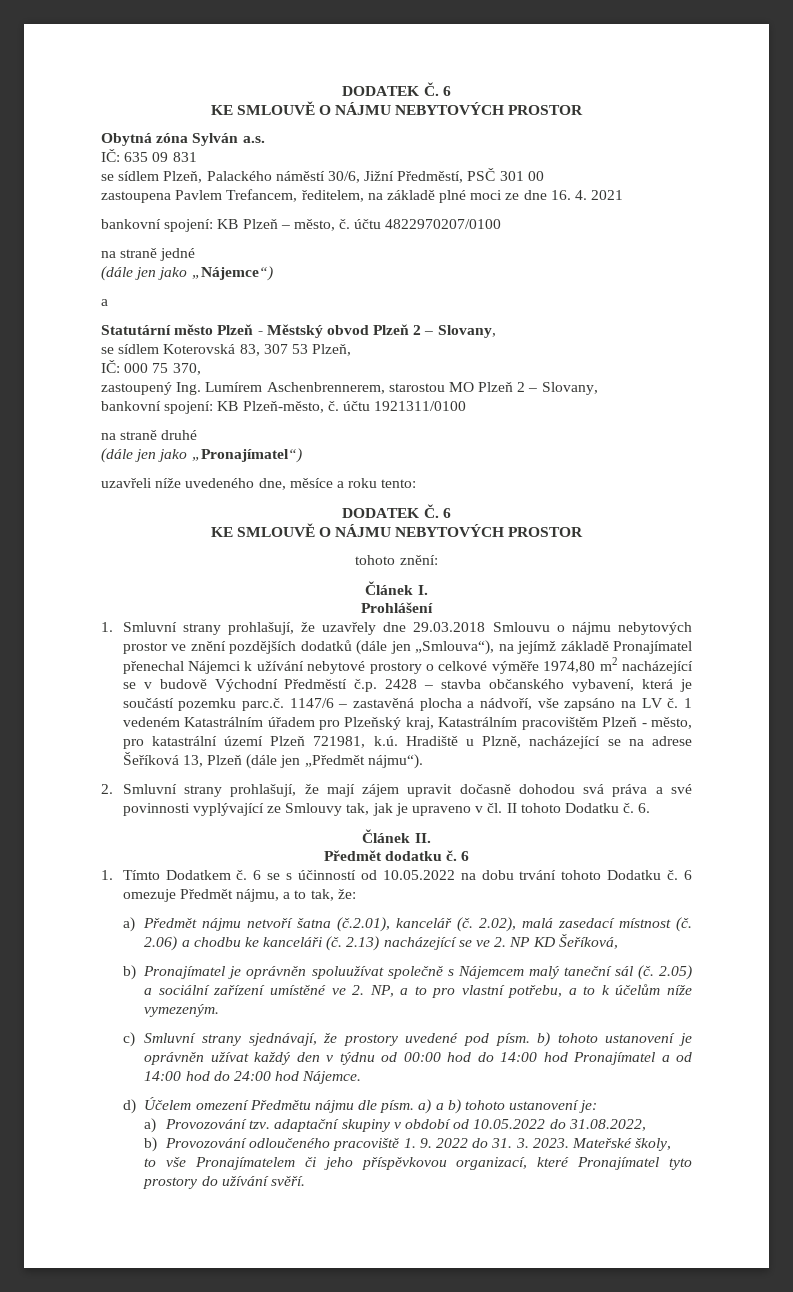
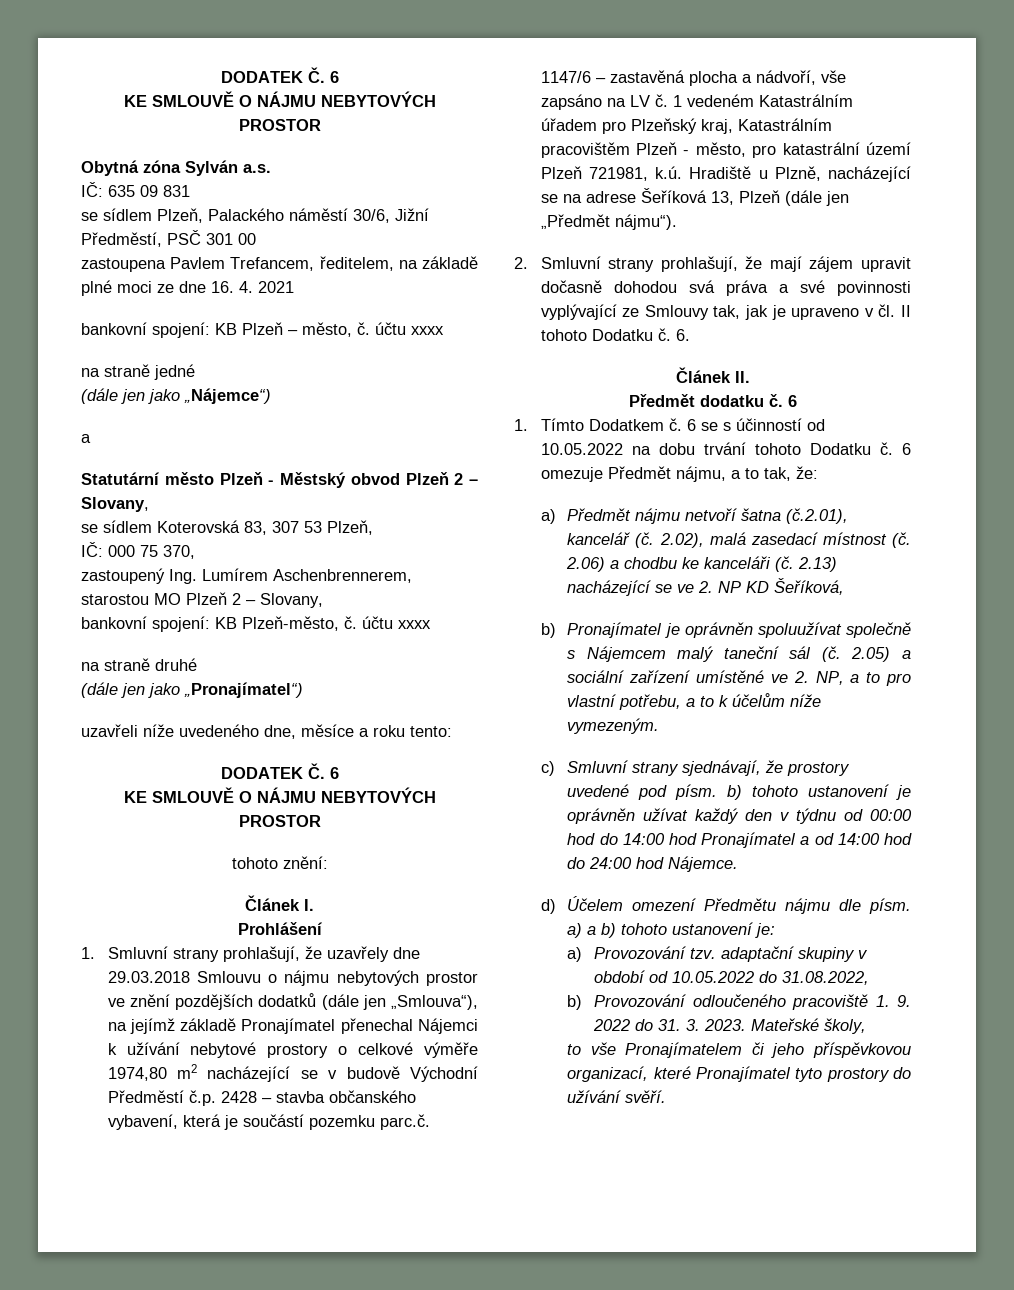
[385,219,502,229] 4822970207/0100 -> [411,326,444,335] xxxx
[374,401,467,411] 1921311/0100 -> [398,620,431,629] xxxx

